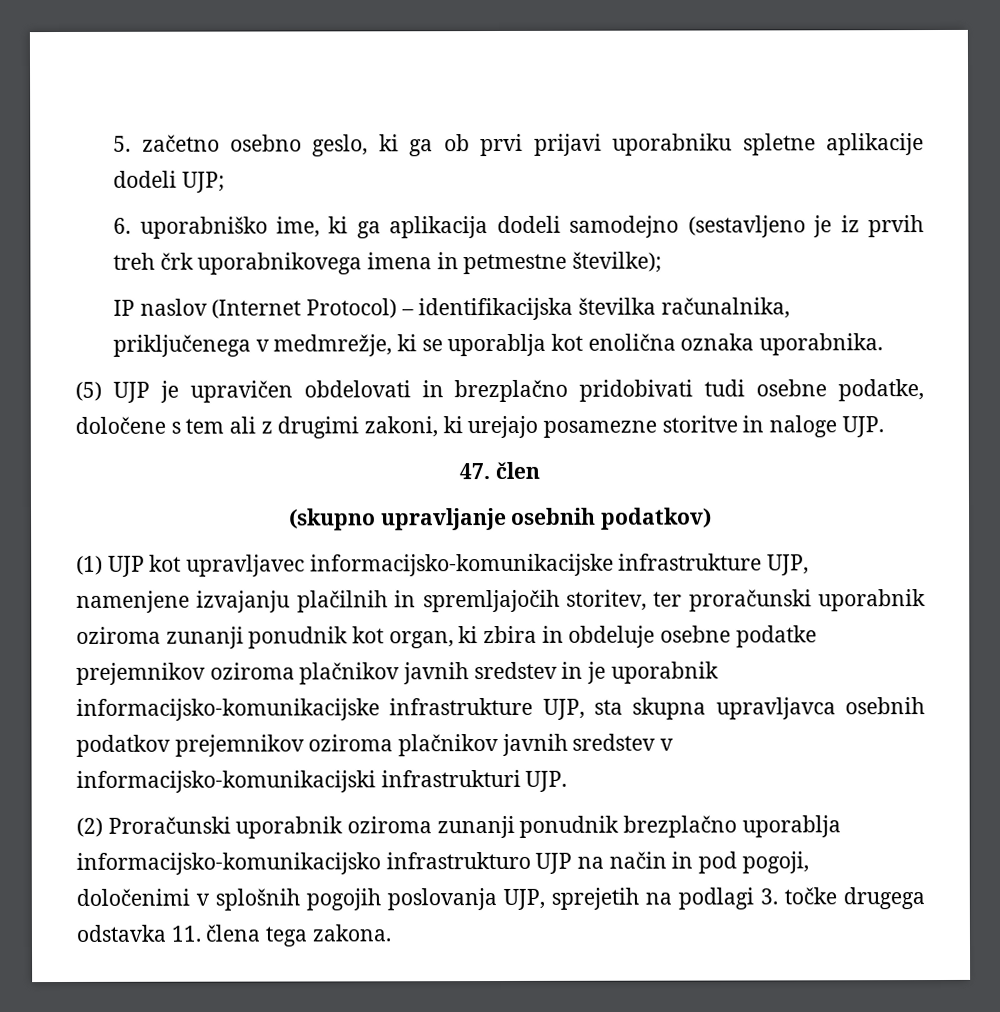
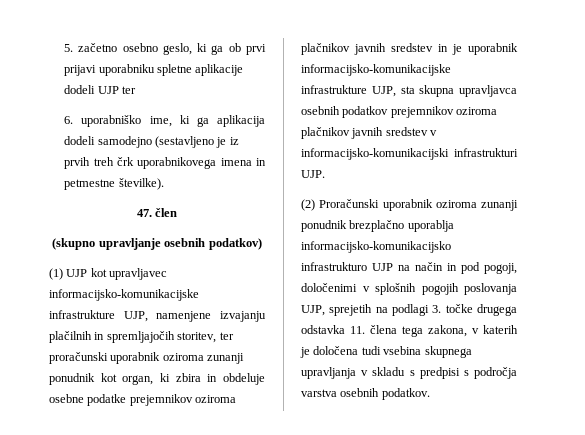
[181,171,225,193] UJP; -> [97,86,136,94] UJP ter
[572,251,663,273] [113,297,790,321] [113,333,884,357] [75,379,924,403] [75,415,884,439] številke); // IP naslov (Internet Protocol) – identifikacijska številka računalnika, priključenega v medmrežje, ki se uporablja kot enolična oznaka uporabnika. // (5) UJP je upravičen obdelovati in brezplačno pridobivati tudi osebne podatke, določene s tem ali z drugimi zakoni, ki urejajo posamezne storitve in naloge UJP. -> [118,178,164,190] številke).
[311,924,391,942] zakona. -> [428,325,518,337] [300,346,472,358] [301,367,517,379] [301,388,430,400] zakona, v katerih je določena tudi vsebina skupnega upravljanja v skladu s predpisi s področja varstva osebnih podatkov.

